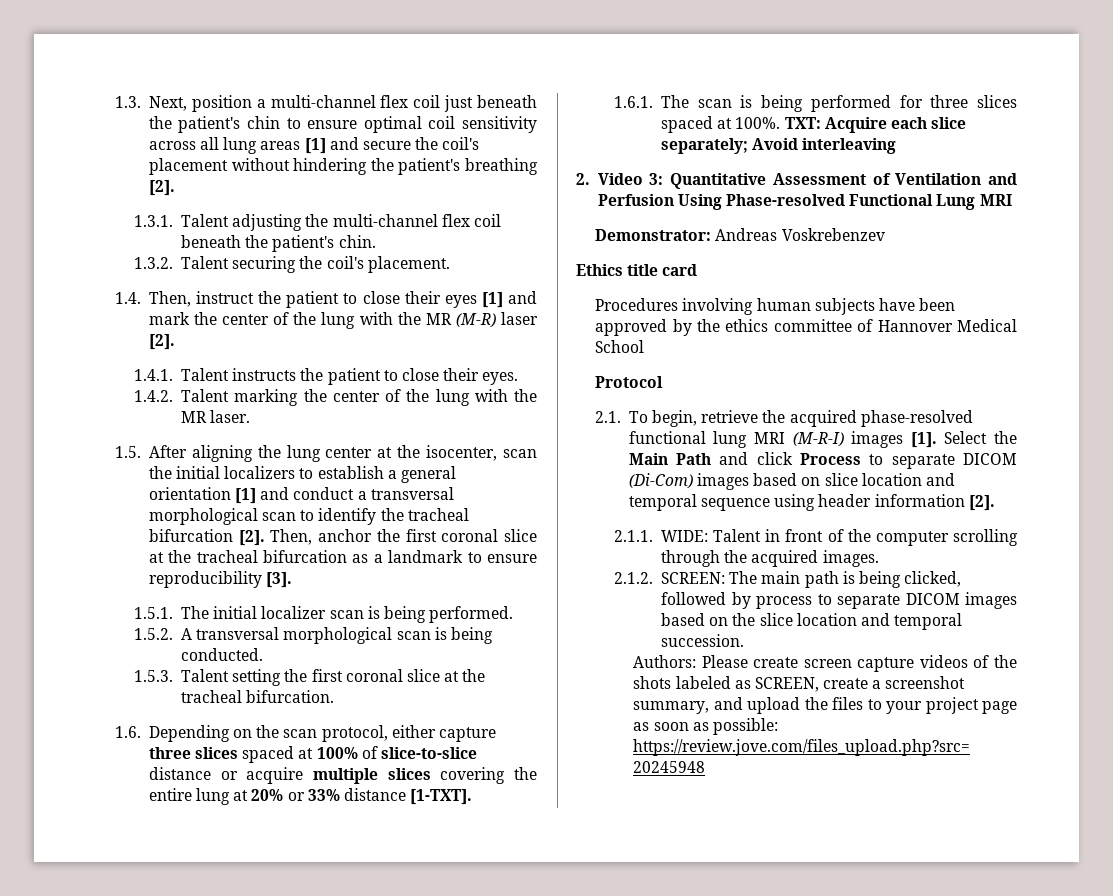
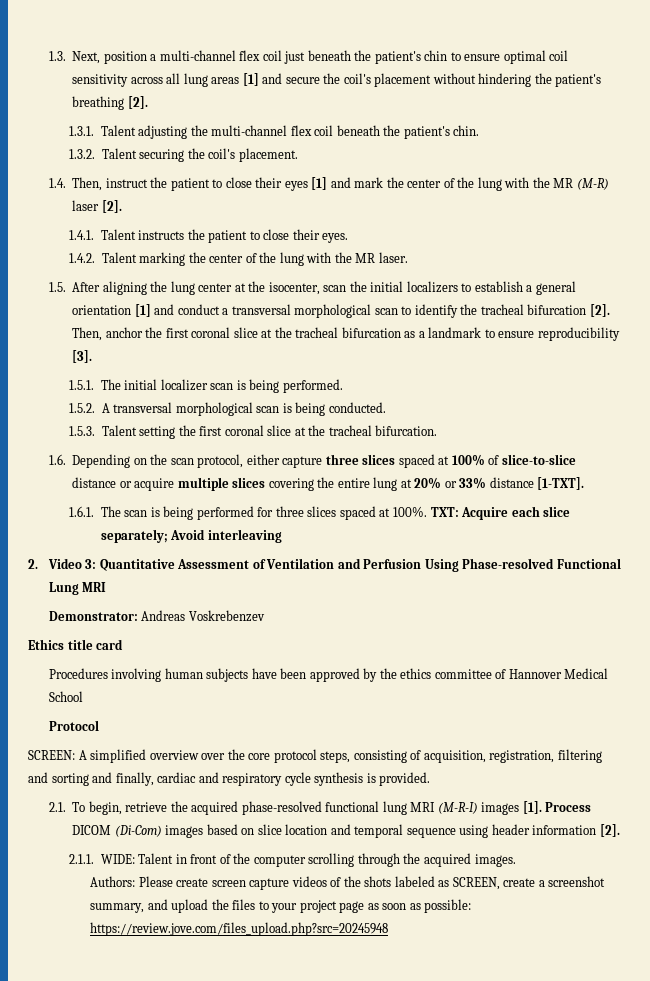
(664, 382) none -> [28,749,602,763] [28,772,431,786] // SCREEN: A simplified overview over the core protocol steps, consisting of acquisition, registration, filtering and sorting and finally, cardiac and respiratory cycle synthesis is provided.
[944,431,1017,444] [628,452,955,469] Select the Main Path and click Process to separate -> [545,802,592,812] Process
[614,571,962,588] [660,592,1017,609] [660,613,963,630] [660,634,744,647] // 2.1.2. SCREEN: The main path is being clicked, followed by process to separate DICOM images based on the slice location and temporal succession. -> (516, 860) none

